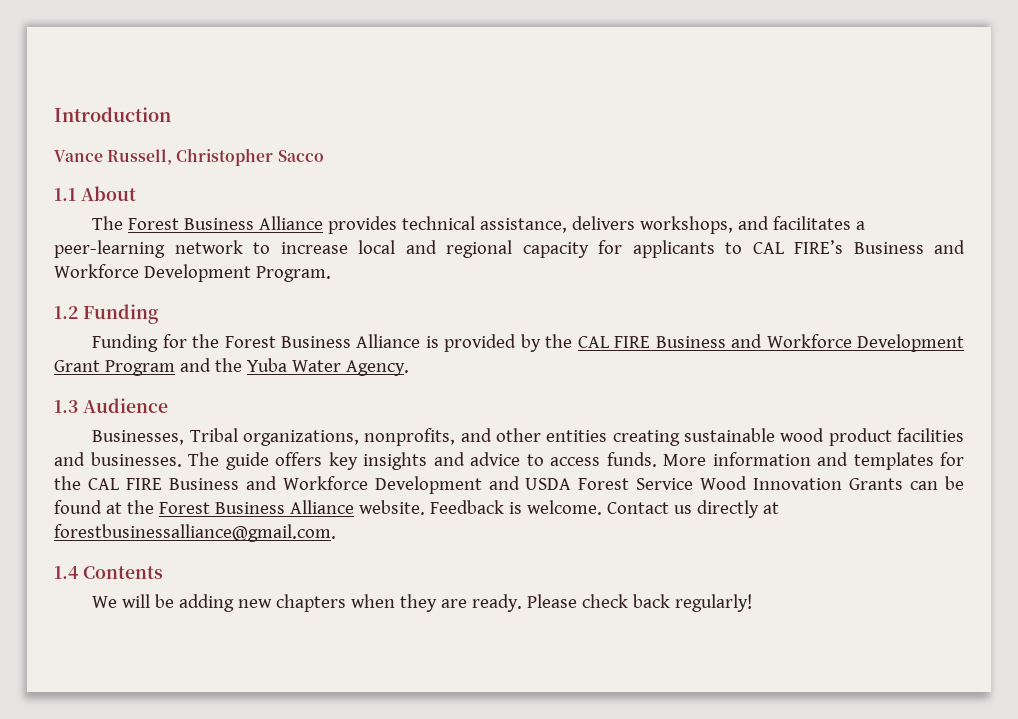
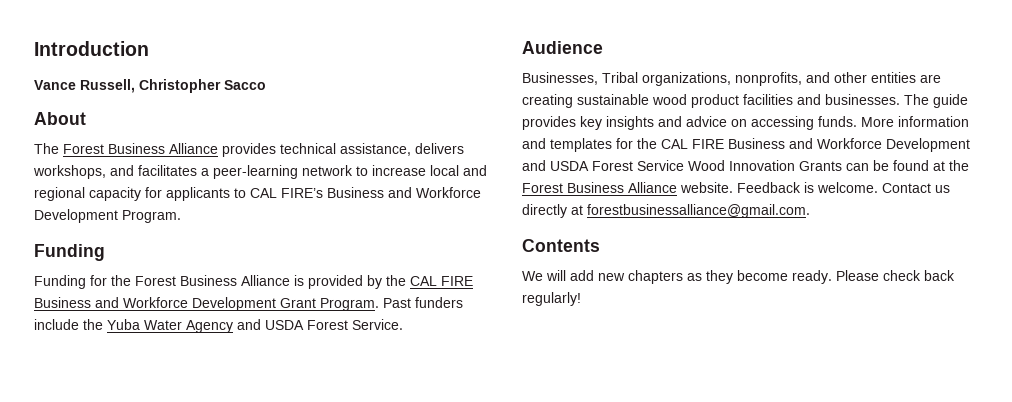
[54,188,76,201] 1.1 -> (266, 85) none
[54,306,78,319] 1.2 -> (181, 216) none
[104,358,409,376] [54,400,78,413] Program and the Yuba Water Agency. // 1.3 -> [320,297,463,311] [34,319,403,333] Program. Past funders include the Yuba Water Agency and USDA Forest Service. //
(608, 436) none -> [920,74,941,83] are
[275,452,322,466] offers -> [522,116,576,130] provides
[526,454,600,466] to access -> [731,116,814,130] on accessing
[54,566,78,579] 1.4 -> (810, 211) none
[155,594,468,612] be adding new chapters when they are -> [570,270,788,284] add new chapters as they become

